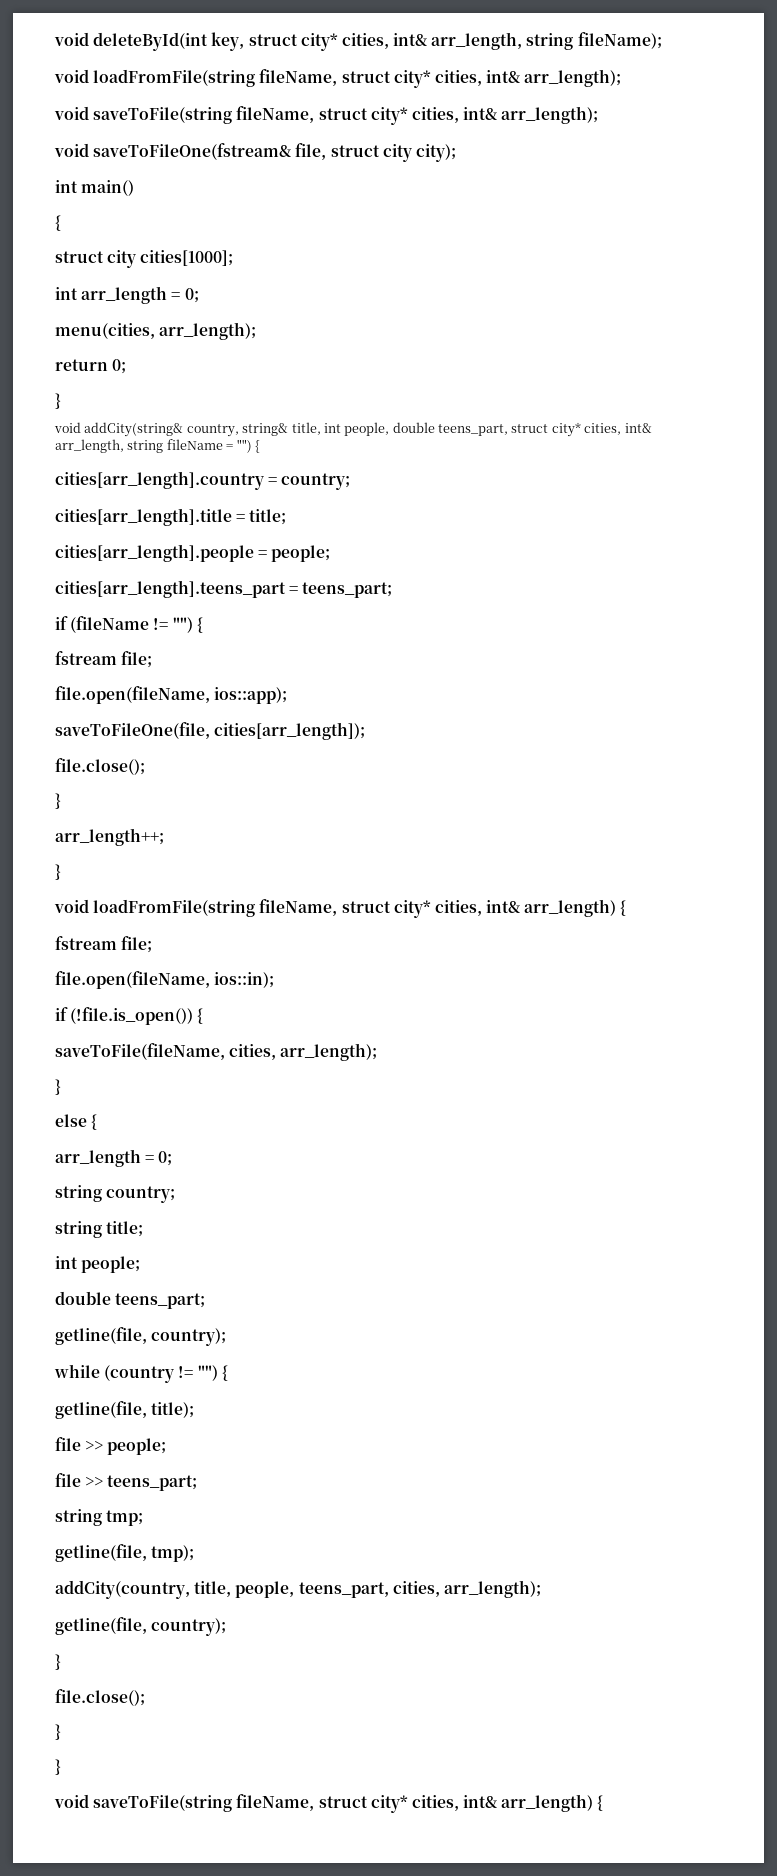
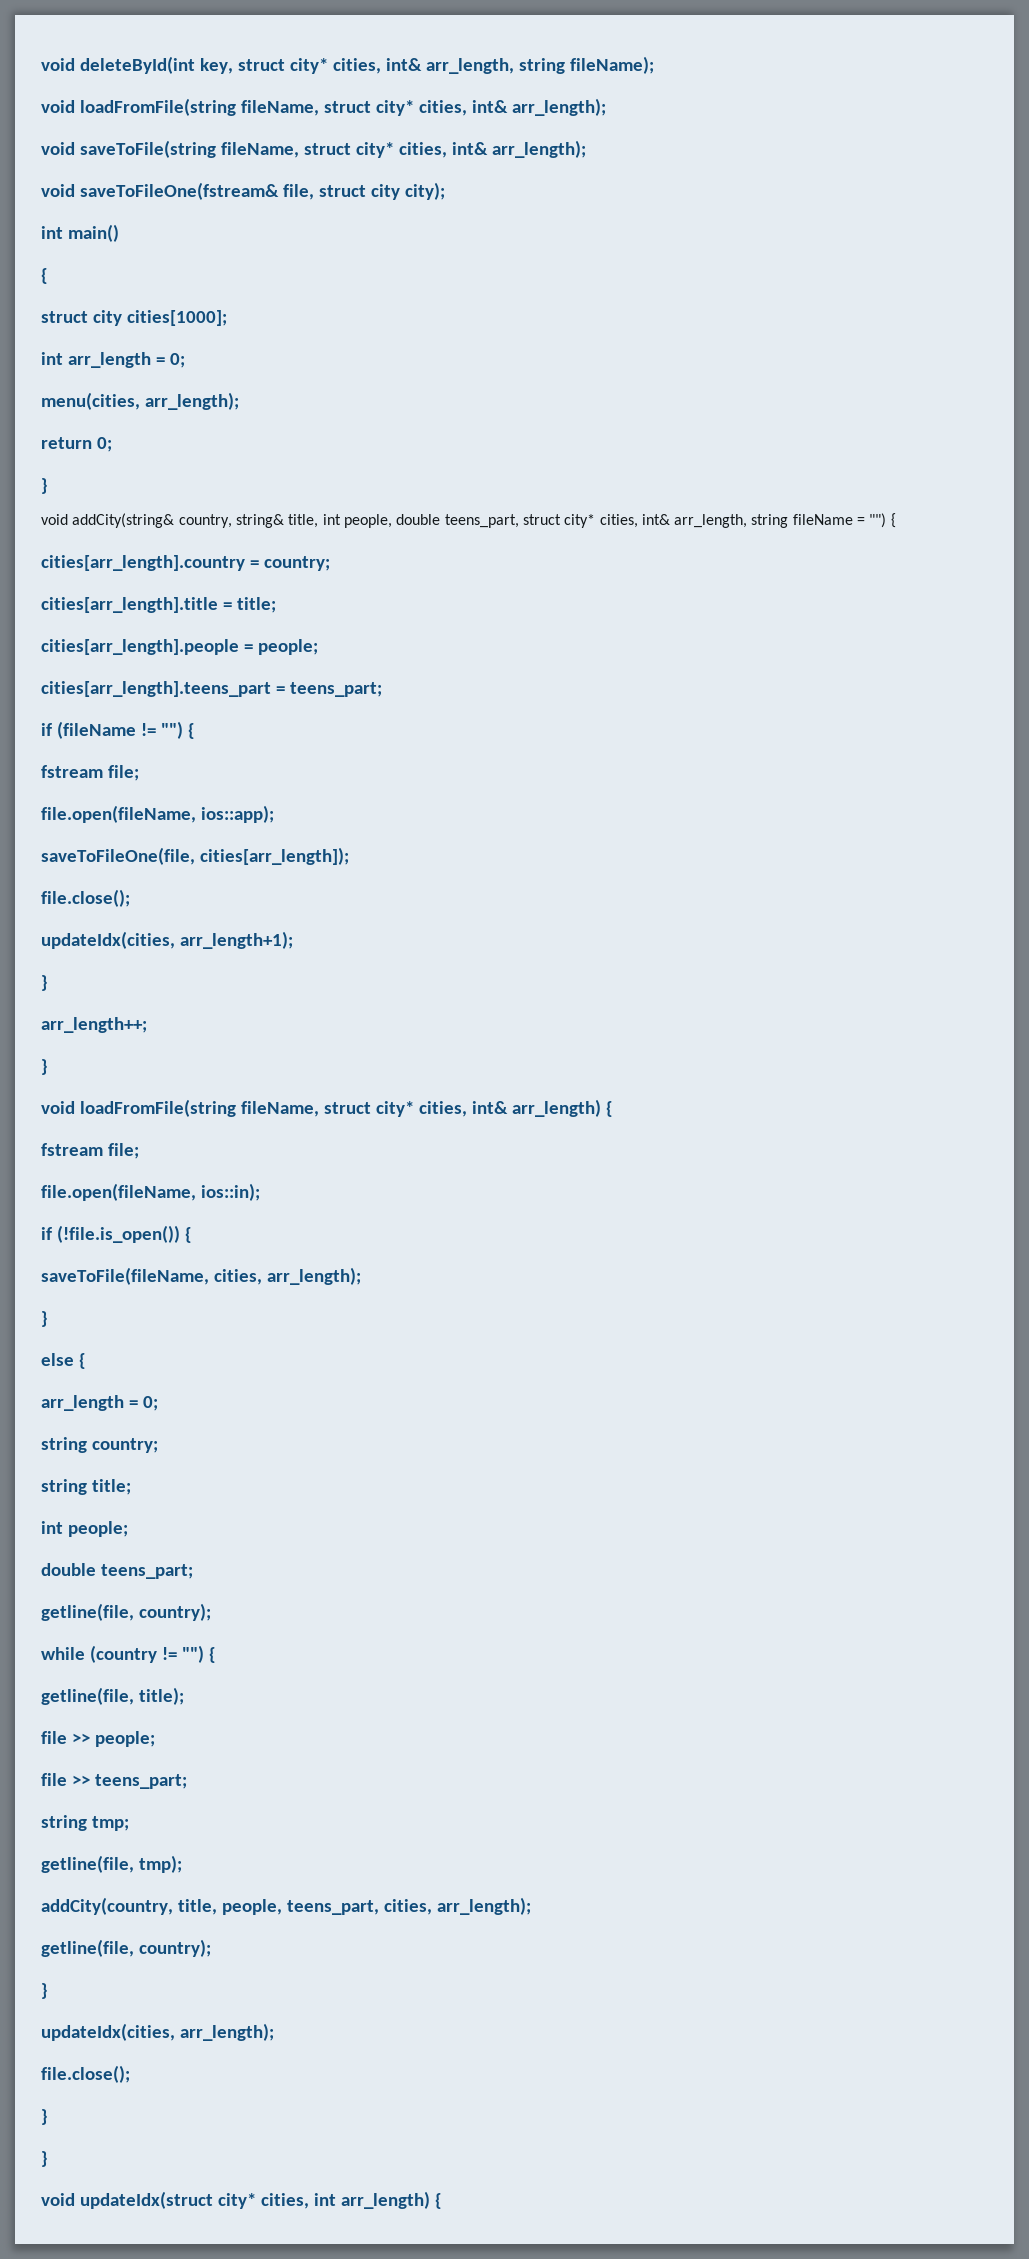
(145, 766) none -> [41,931,293,949] // updateIdx(cities, arr_length+1);
(61, 1662) none -> [41,2023,274,2041] // updateIdx(cities, arr_length);
[93,1794,498,1813] saveToFile(string fileName, struct city* cities, int& -> [79,2191,336,2209] updateIdx(struct city* cities, int

